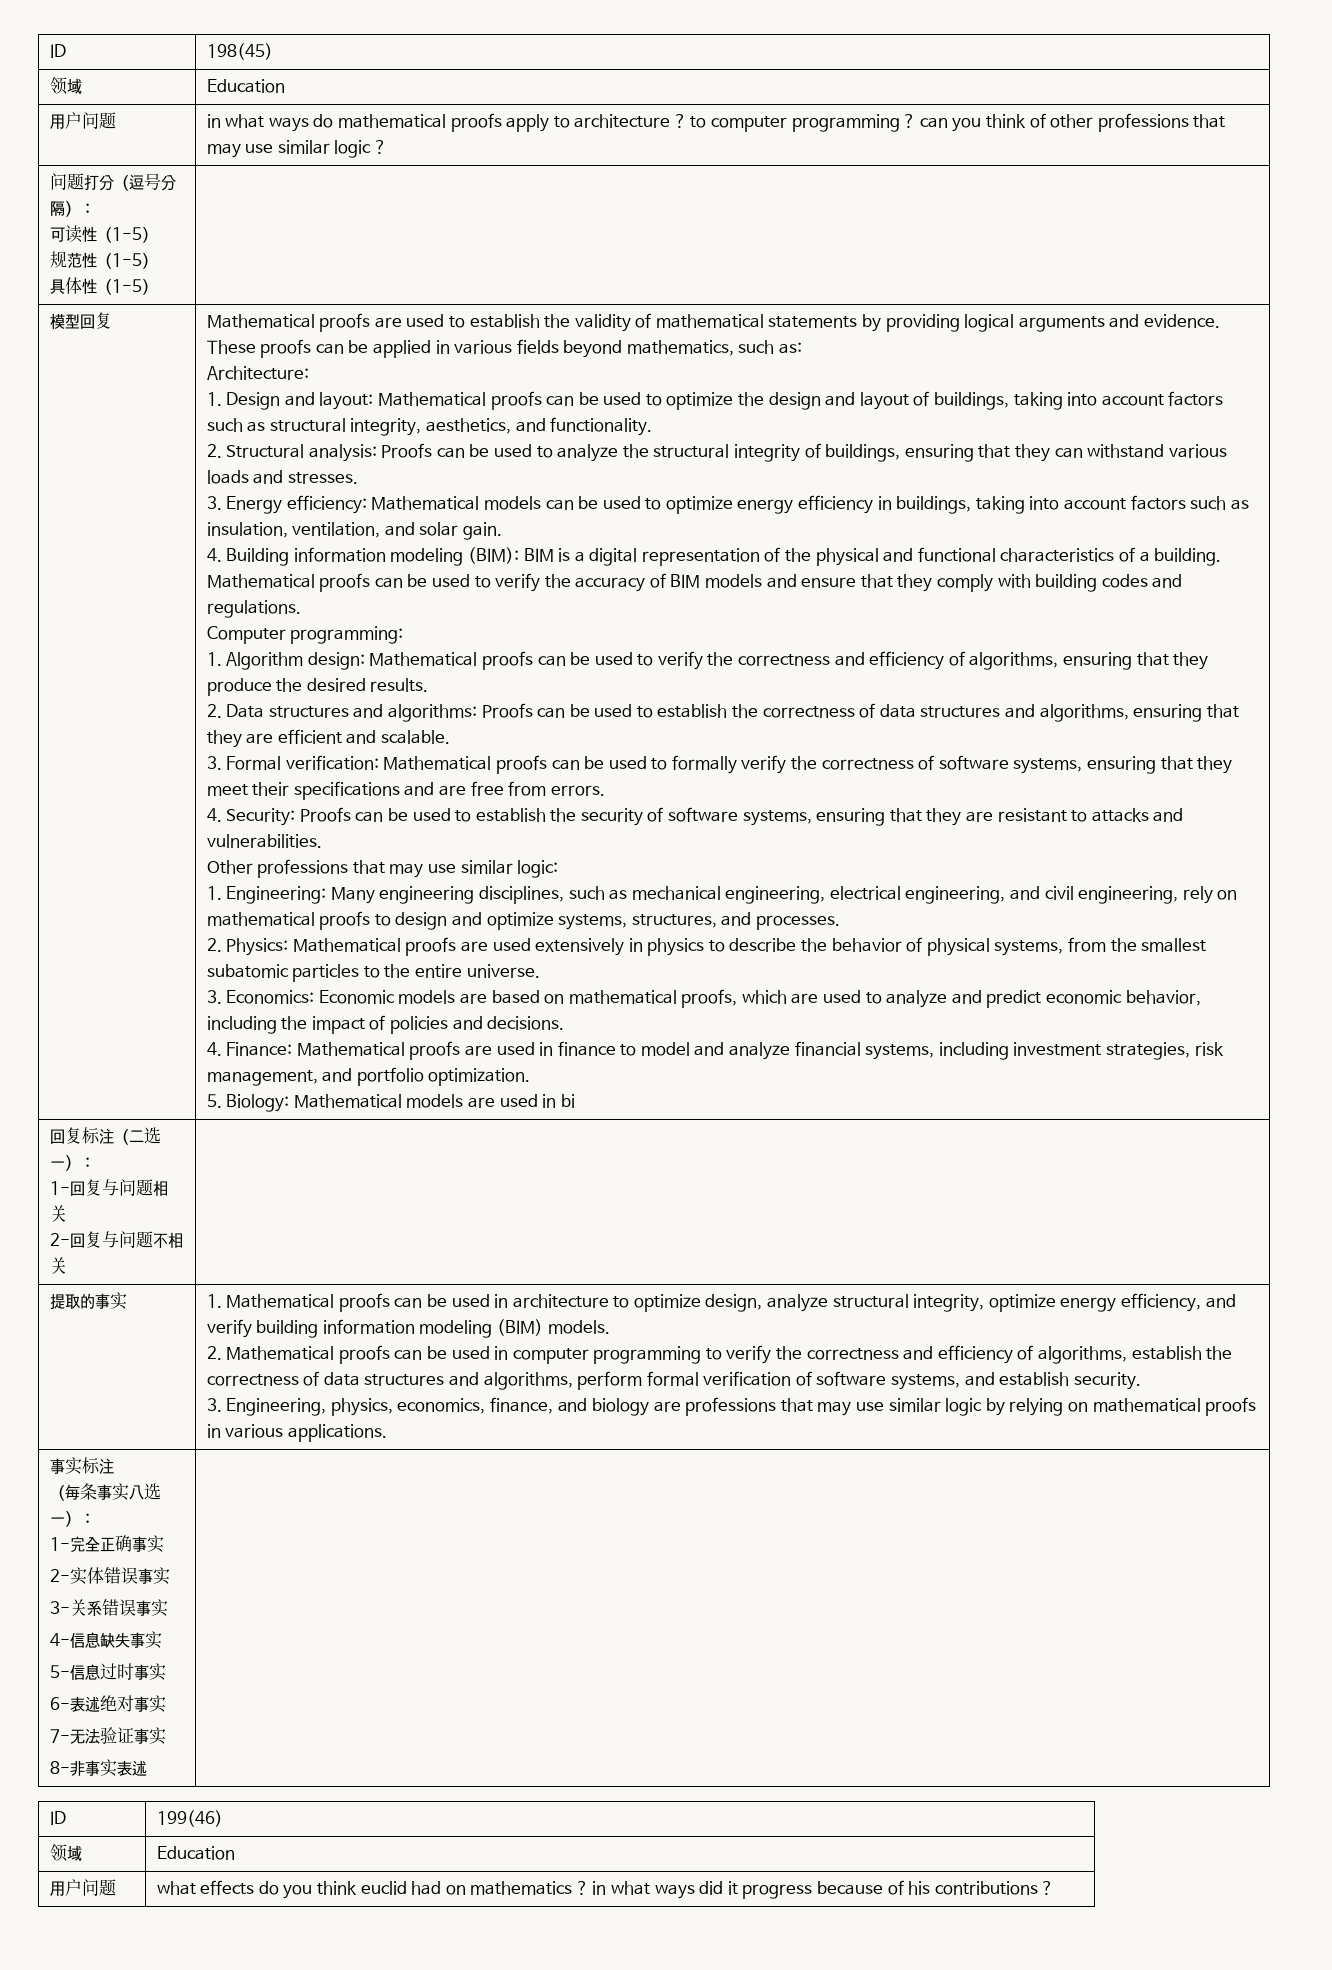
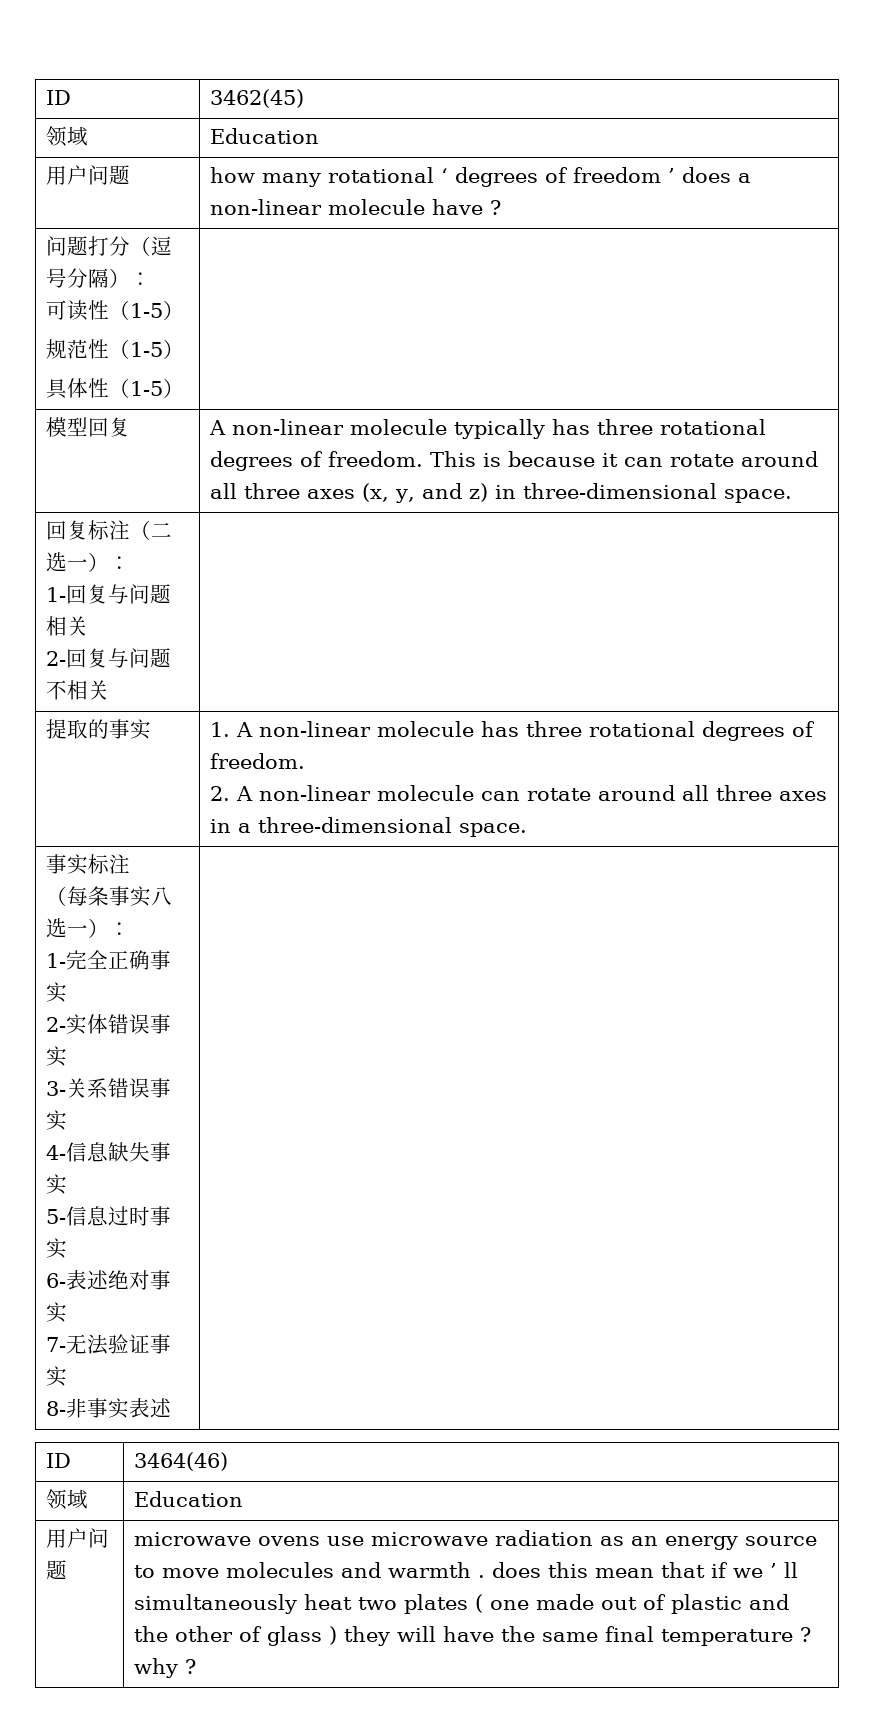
[49,44,66,58] [206,43,273,60] [49,77,82,95] [206,79,285,93] [49,112,116,129] [206,113,1226,132] [206,140,372,158] ID | 198(45) // 领域 | Education // 用户问题 | in what ways do mathematical proofs apply to architecture ? to computer programming ? can you think of other professions that may use similar logic -> [46,90,72,105] [210,89,305,108] [46,126,89,147] [210,128,320,144] [46,165,131,185] [210,167,752,187] [210,199,484,215] ID | 3462(45) // 领域 | Education // 用户问题 | how many rotational ‘ degrees of freedom ’ does a non-linear molecule have
[206,313,1220,332] [206,339,803,358] [206,366,309,380] [206,391,1224,410] [206,417,653,436] [206,443,1227,462] [206,470,358,484] [206,495,1249,514] [206,522,502,540] [206,547,1222,566] [206,573,1183,592] [206,600,301,618] [206,626,404,644] [206,651,1209,670] [206,678,429,696] [206,703,1239,722] [206,729,450,748] [206,755,1233,774] [206,781,605,800] [206,807,1184,826] [206,834,322,848] [206,859,559,878] [206,886,1238,904] [206,911,840,930] [206,937,1207,956] [206,964,540,982] [206,989,1201,1008] [206,1015,565,1034] [206,1041,1224,1060] [206,1067,531,1086] [206,1094,575,1112] Mathematical proofs are used to establish the validity of mathematical statements by providing logical arguments and evidence. These proofs can be applied in various fields beyond mathematics, such as: // Architecture: // 1. Design and layout: Mathematical proofs can be used to optimize the design and layout of buildings, taking into account factors such as structural integrity, aesthetics, and functionality. // 2. Structural analysis: Proofs can be used to analyze the structural integrity of buildings, ensuring that they can withstand various loads and stresses. // 3. Energy efficiency: Mathematical models can be used to optimize energy efficiency in buildings, taking into account factors such as insulation, ventilation, and solar gain. // 4. Building information modeling (BIM): BIM is a digital representation of the physical and functional characteristics of a building. Mathematical proofs can be used to verify the accuracy of BIM models and ensure that they comply with building codes and regulations. // Computer programming: // 1. Algorithm design: Mathematical proofs can be used to verify the correctness and efficiency of algorithms, ensuring that they produce the desired results. // 2. Data structures and algorithms: Proofs can be used to establish the correctness of data structures and algorithms, ensuring that they are efficient and scalable. // 3. Formal verification: Mathematical proofs can be used to formally verify the correctness of software systems, ensuring that they meet their specifications and are free from errors. // 4. Security: Proofs can be used to establish the security of software systems, ensuring that they are resistant to attacks and vulnerabilities. // Other professions that may use similar logic: // 1. Engineering: Many engineering disciplines, such as mechanical engineering, electrical engineering, and civil engineering, rely on mathematical proofs to design and optimize systems, structures, and processes. // 2. Physics: Mathematical proofs are used extensively in physics to describe the behavior of physical systems, from the smallest subatomic particles to the entire universe. // 3. Economics: Economic models are based on mathematical proofs, which are used to analyze and predict economic behavior, including the impact of policies and decisions. // 4. Finance: Mathematical proofs are used in finance to model and analyze financial systems, including investment strategies, risk management, and portfolio optimization. // 5. Biology: Mathematical models are used in bi -> [209,419,767,439] [210,451,819,471] [210,483,793,503] A non-linear molecule typically has three rotational degrees of freedom. This is because it can rotate around all three axes (x, y, and z) in three-dimensional space.
[226,1293,1236,1312] [206,1319,610,1338] [206,1345,1233,1364] [206,1371,1141,1390] [206,1397,1257,1416] [206,1424,387,1442] Mathematical proofs can be used in architecture to optimize design, analyze structural integrity, optimize energy efficiency, and verify building information modeling (BIM) models. // 2. Mathematical proofs can be used in computer programming to verify the correctness and efficiency of algorithms, establish the correctness of data structures and algorithms, perform formal verification of software systems, and establish security. // 3. Engineering, physics, economics, finance, and biology are professions that may use similar logic by relying on mathematical proofs in various applications. -> [236,721,816,741] [210,753,306,769] [210,785,828,801] [210,817,528,837] A non-linear molecule has three rotational degrees of freedom. // 2. A non-linear molecule can rotate around all three axes in a three-dimensional space.
[156,1810,223,1827] [49,1844,82,1862] [156,1846,235,1860] [49,1879,116,1896] [156,1880,1038,1899] 199(46) // 领域 | Education // 用户问题 | what effects do you think euclid had on mathematics ? in what ways did it progress because of his contributions -> [134,1452,229,1471] [46,1489,89,1510] [134,1491,244,1507] [46,1528,110,1548] [46,1560,68,1580] [134,1530,818,1550] [134,1562,799,1578] [134,1594,790,1614] [134,1626,812,1646] [134,1658,179,1678] 3464(46) // 领域 | Education // 用户问题 | microwave ovens use microwave radiation as an energy source to move molecules and warmth . does this mean that if we ’ ll simultaneously heat two plates ( one made out of plastic and the other of glass ) they will have the same final temperature ? why

